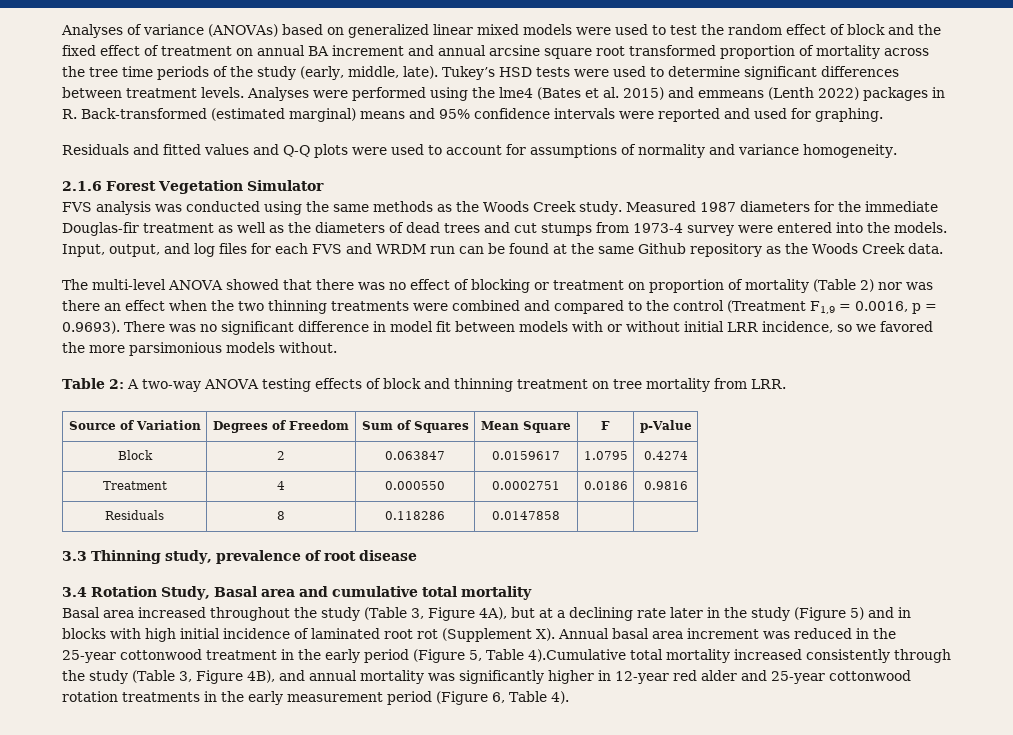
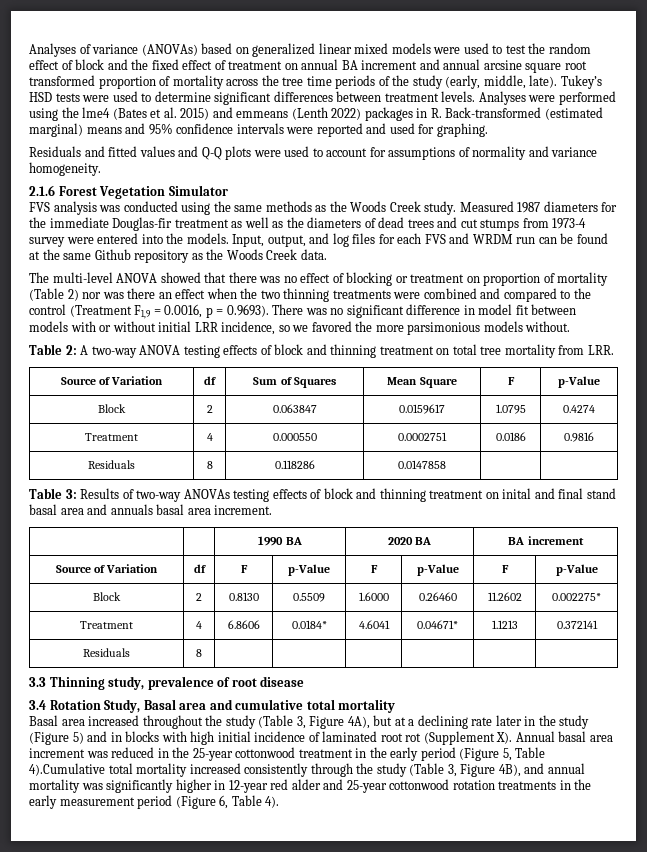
(609, 385) none -> [452,344,477,355] total
[213,420,349,433] Degrees of Freedom -> [204,376,216,385] df
(560, 515) none -> [29,488,616,502] [29,504,273,515] [258,536,302,546] [387,537,432,545] [508,536,584,545] [55,564,159,573] [193,564,206,573] [240,565,248,573] [288,564,330,576] [370,565,378,573] [416,564,459,576] [501,565,509,573] [555,564,598,576] [93,592,121,601] [196,593,202,601] [228,592,259,601] [293,593,325,602] [358,592,389,601] [418,592,457,601] [487,592,522,601] [552,593,601,601] [80,621,133,629] [196,621,202,629] [227,620,260,629] [291,620,327,629] [358,620,390,629] [417,620,458,629] [491,620,518,629] [556,620,598,629] [83,648,130,657] [196,649,202,657] // Table 3: Results of two-way ANOVAs testing effects of block and thinning treatment on inital and final stand basal area and annuals basal area increment. // | | 1990 BA | 2020 BA | BA increment // Source of Variation | df | F | p-Value | F | p-Value | F | p-Value // Block | 2 | 0.8130 | 0.5509 | 1.6000 | 0.26460 | 11.2602 | 0.002275* // Treatment | 4 | 6.8606 | 0.0184* | 4.6041 | 0.04671* | 1.1213 | 0.372141 // Residuals | 8 | | | | | |

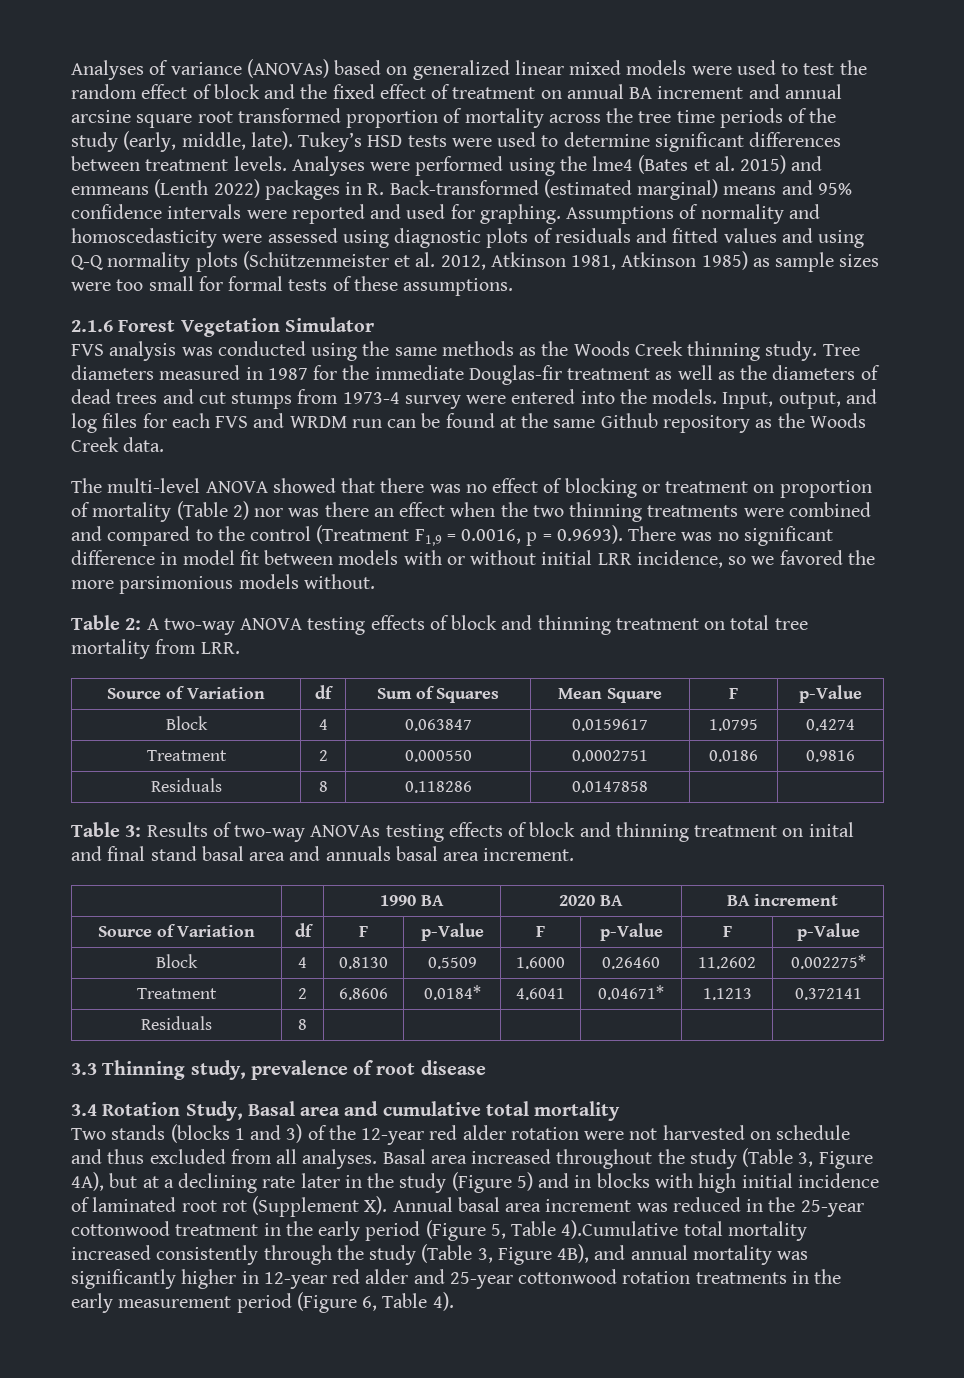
[29,146,598,160] [29,162,101,176] // Residuals and fitted values and Q-Q plots were used to account for assumptions of normality and variance homogeneity. -> [566,204,820,224] [71,228,865,248] [71,251,880,272] [71,276,514,296] Assumptions of normality and homoscedasticity were assessed using diagnostic plots of residuals and fitted values and using Q-Q normality plots (Schützenmeister et al. 2012, Atkinson 1981, Atkinson 1985) as sample sizes were too small for formal tests of these assumptions.
[424,201,598,215] study. Measured 1987 diameters -> [687,341,860,361] [71,365,308,380] thinning study. Tree diameters measured in 1987
[206,405,213,413] 2 -> [318,719,328,730] 4
[206,433,213,441] 4 -> [318,750,328,761] 2
[196,593,202,601] 2 -> [298,957,307,968] 4
[196,621,202,629] 4 -> [298,988,307,999] 2
(396, 706) none -> [71,1124,851,1145] [71,1149,378,1169] Two stands (blocks 1 and 3) of the 12-year red alder rotation were not harvested on schedule and thus excluded from all analyses.

